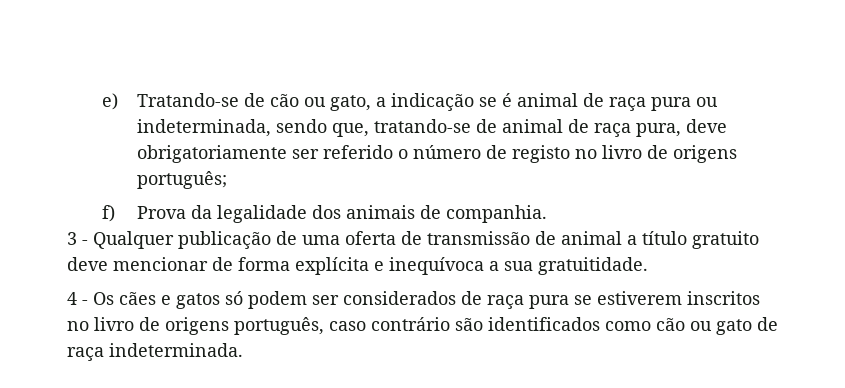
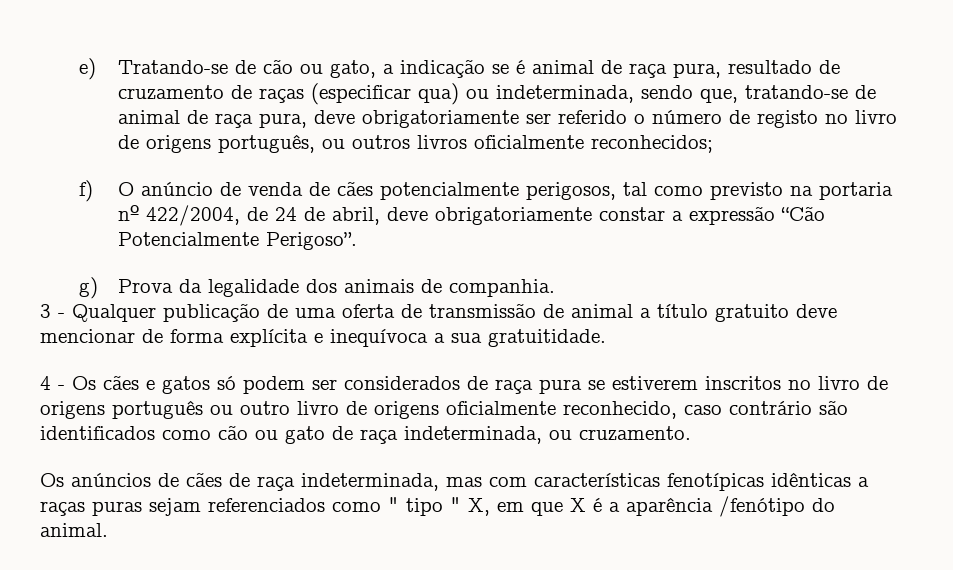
[651,97,692,111] pura -> [673,60,841,78] [118,83,460,105] pura, resultado de cruzamento de raças (especificar qua)
[137,171,228,189] [102,205,116,222] português; // f) -> [218,134,714,153] [79,180,894,202] [118,205,826,226] [118,232,358,250] [79,277,99,299] português, ou outros livros oficialmente reconhecidos; // f) O anúncio de venda de cães potencialmente perigosos, tal como previsto na portaria nº 422/2004, de 24 de abril, deve obrigatoriamente constar a expressão “Cão Potencialmente Perigoso”. // g)
[234,317,324,335] português, -> [112,400,677,419] português ou outro livro de origens oficialmente reconhecido,
[109,343,243,357] indeterminada. -> [404,426,691,444] [40,472,869,491] [40,496,835,517] [40,523,108,537] indeterminada, ou cruzamento. // Os anúncios de cães de raça indeterminada, mas com características fenotípicas idênticas a raças puras sejam referenciados como " tipo " X, em que X é a aparência /fenótipo do animal.

